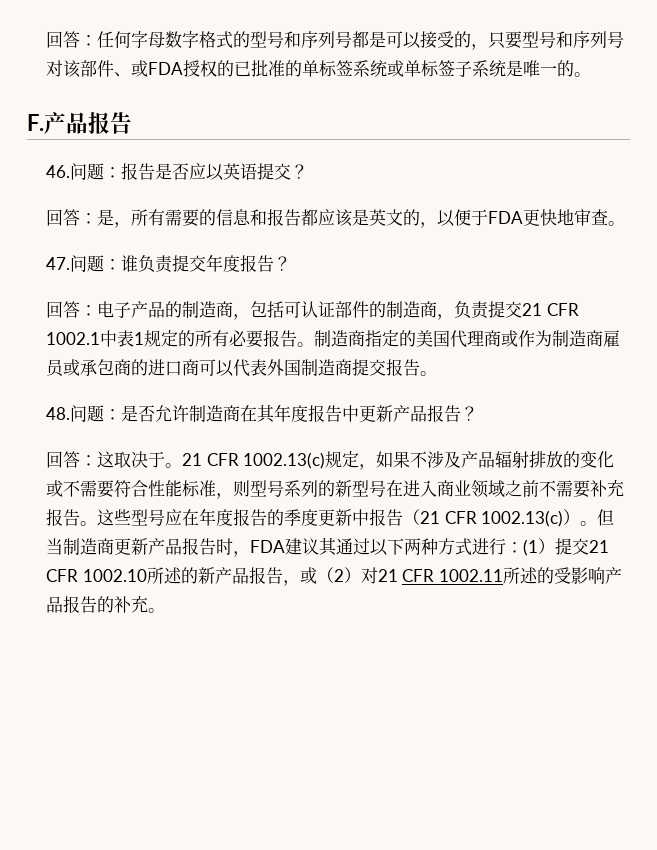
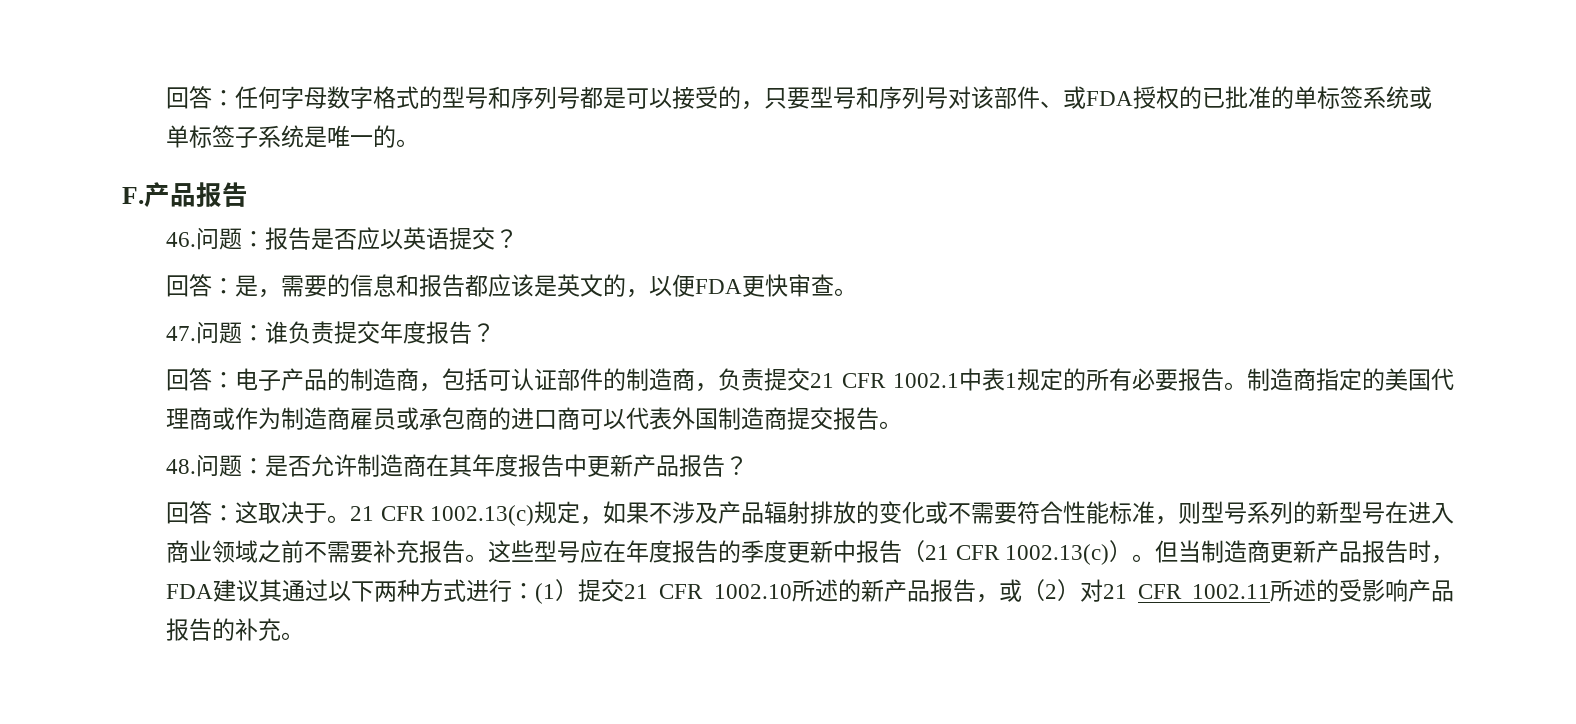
[131,209,166,226] 所有 -> (282, 293) none
[471,209,489,226] 于 -> (696, 285) none
[557,209,575,226] 地 -> (789, 285) none

